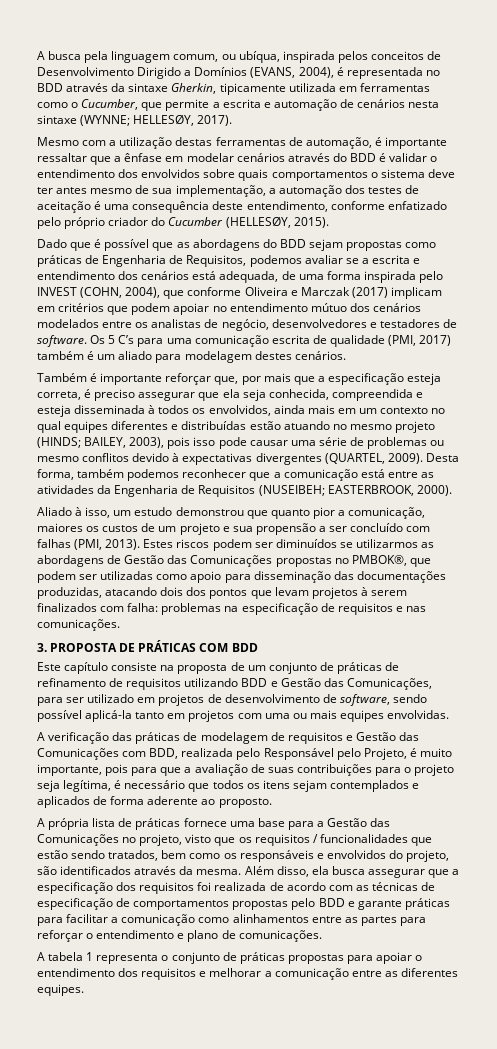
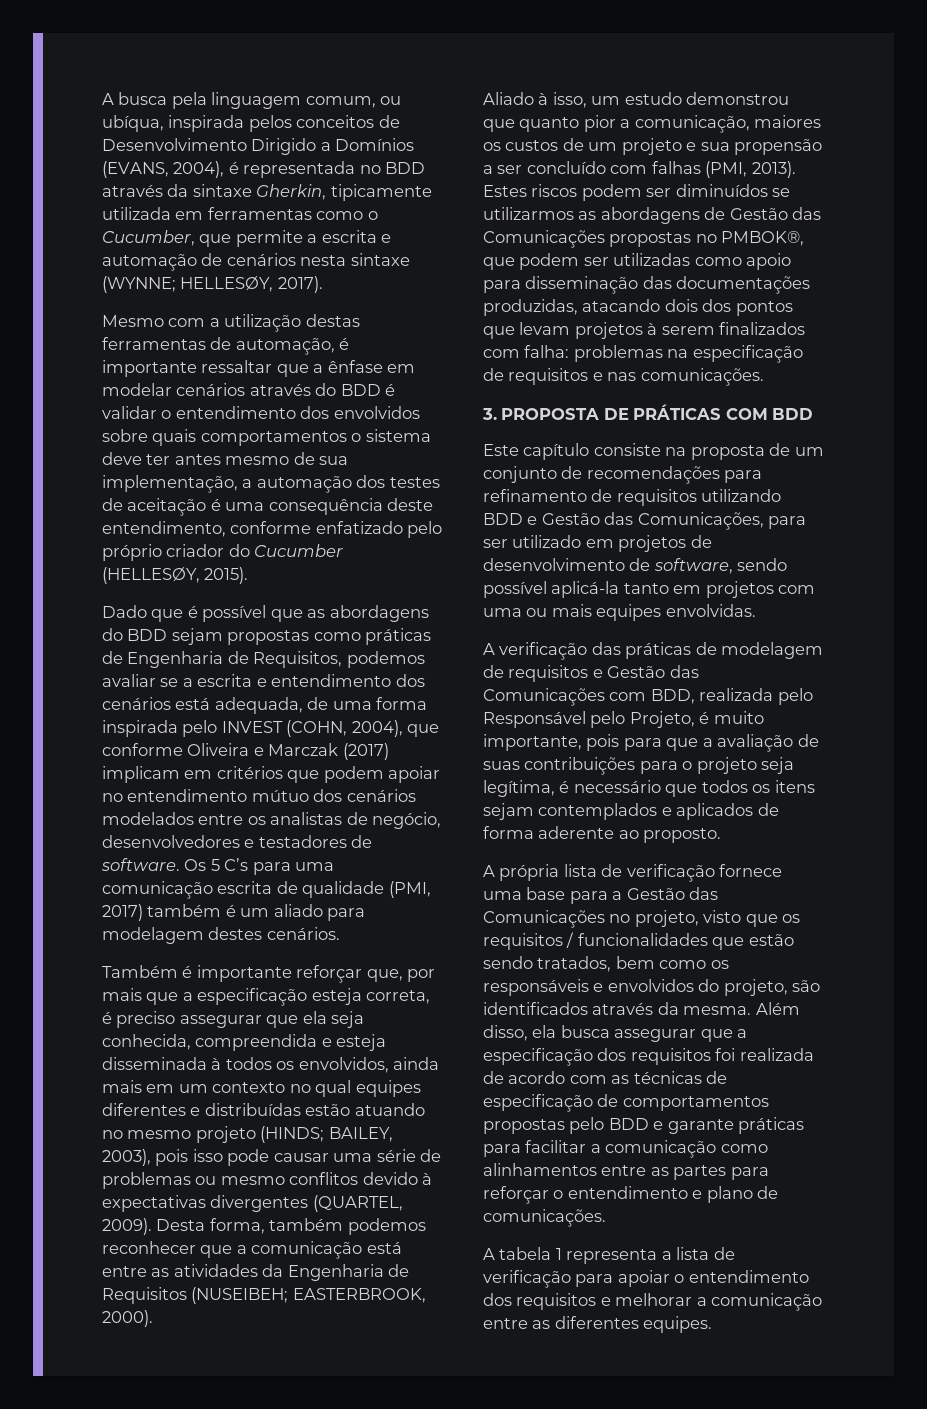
[336,662,400,674] práticas de -> [586,466,763,484] recomendações para
[135,818,181,830] práticas -> [626,864,715,882] verificação
[161,952,344,964] o conjunto de práticas propostas -> [661,1247,735,1260] [483,1270,571,1288] a lista de verificação

